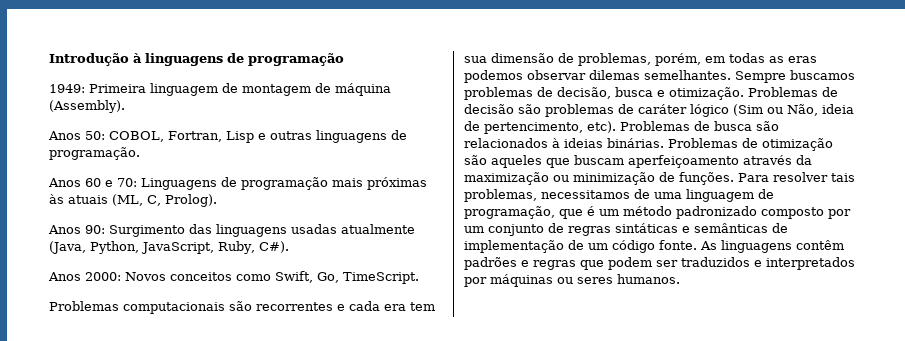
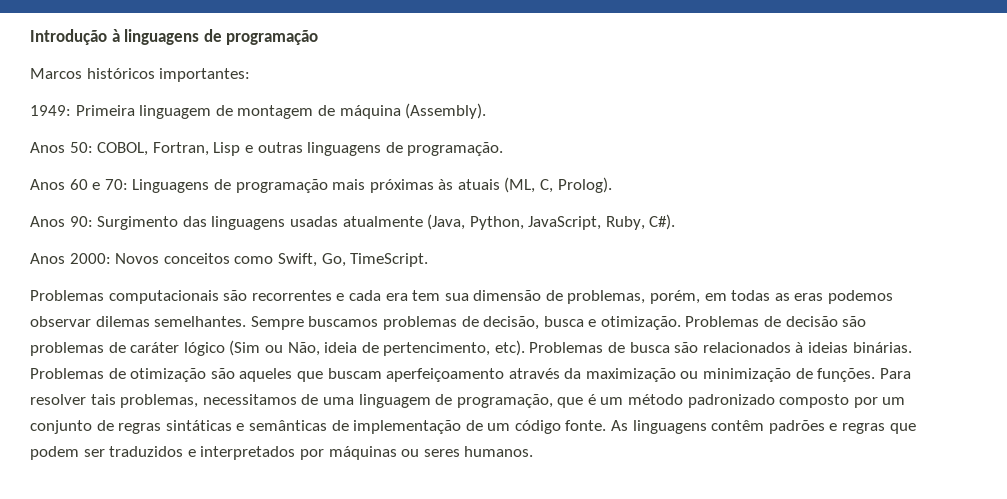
(344, 59) none -> [30,68,251,82] // Marcos históricos importantes:

